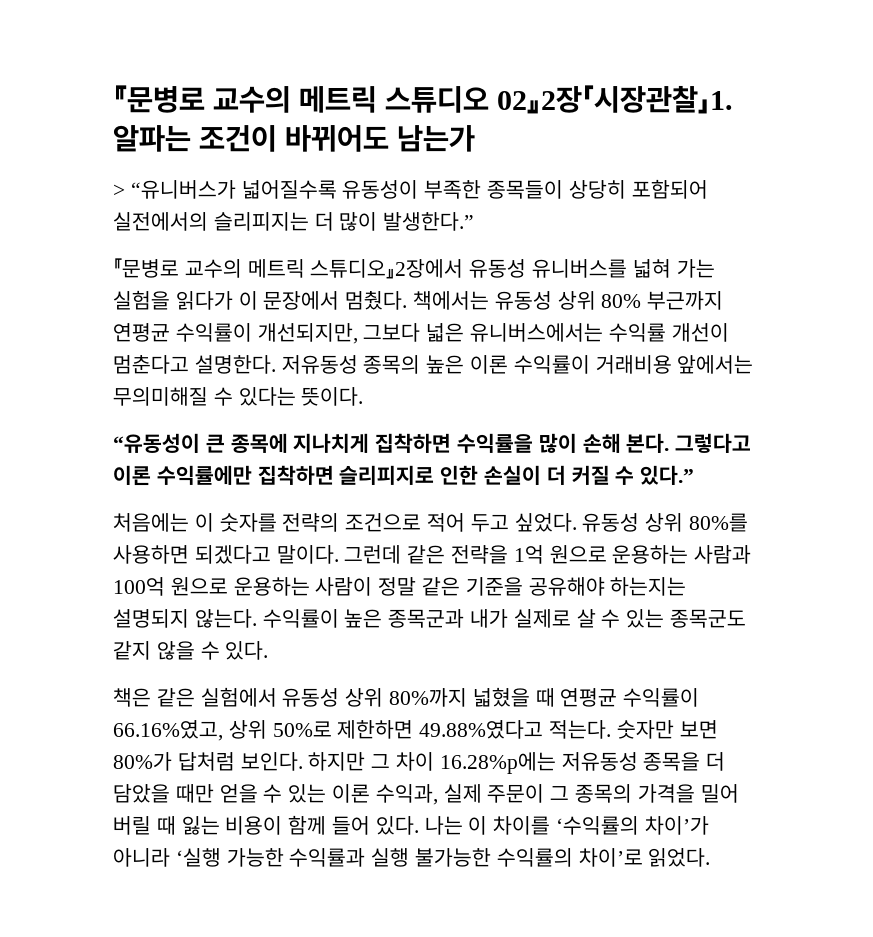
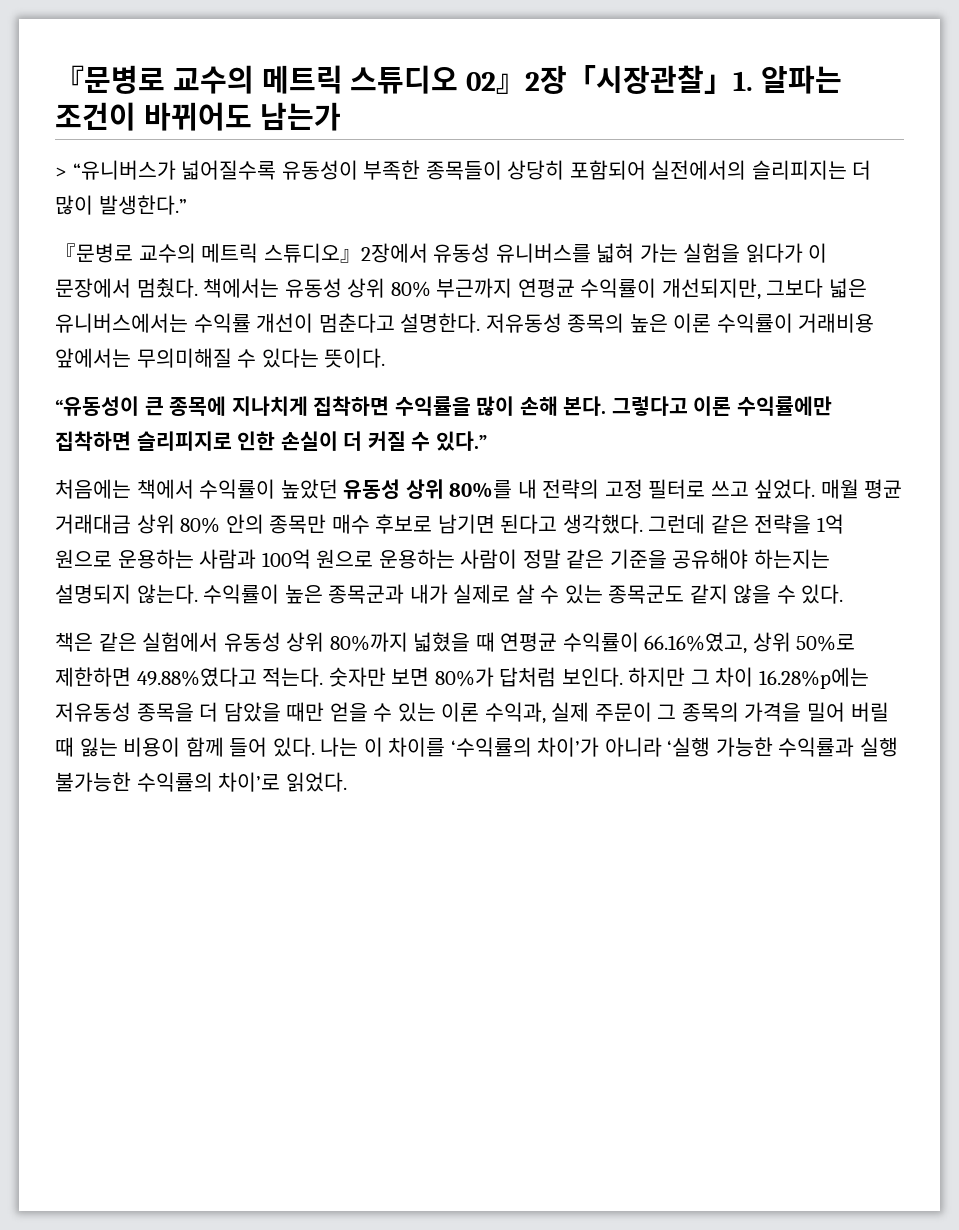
[194,513,749,532] [113,545,339,564] 이 숫자를 전략의 조건으로 적어 두고 싶었다. 유동성 상위 80%를 사용하면 되겠다고 말이다. -> [136,479,903,499] [55,514,643,534] 책에서 수익률이 높았던 유동성 상위 80%를 내 전략의 고정 필터로 쓰고 싶었다. 매월 평균 거래대금 상위 80% 안의 종목만 매수 후보로 남기면 된다고 생각했다.

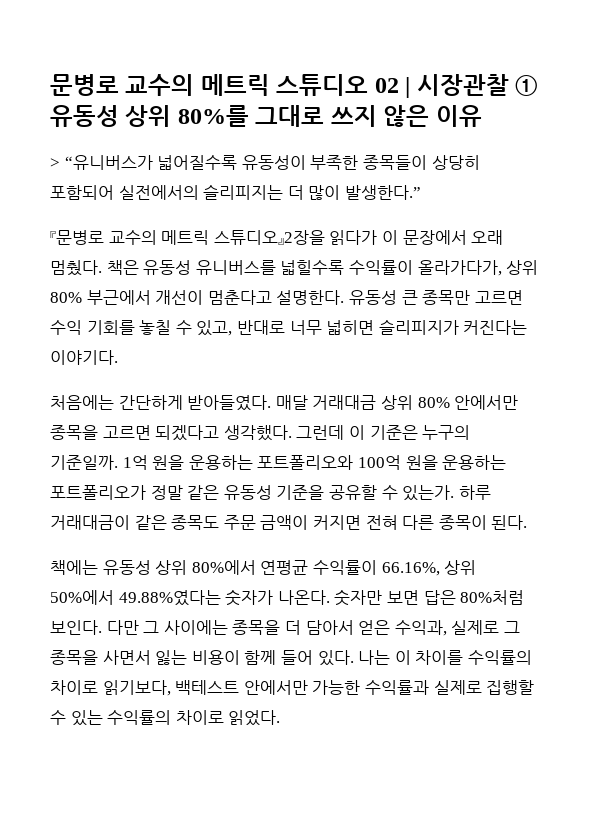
[55,65,84,91] 『 -> (50, 85) none
[496,65,843,94] [55,102,341,131] 』2장「시장관찰」1. 알파는 조건이 바뀌어도 남는가 -> [405,74,539,98] [50,105,482,127] | 시장관찰 ① 유동성 상위 80%를 그대로 쓰지 않은 이유
[360,243,828,263] [55,278,867,300] [55,313,875,333] [55,348,386,368] [55,396,832,416] [55,431,487,451] [55,479,903,499] [55,514,844,534] [55,549,830,569] [55,584,844,604] [55,632,856,654] [55,667,869,689] [55,702,889,724] [55,737,74,757] 2장에서 유동성 유니버스를 넓혀 가는 실험을 읽다가 이 문장에서 멈췄다. 책에서는 유동성 상위 80% 부근까지 연평균 수익률이 개선되지만, 그보다 넓은 유니버스에서는 수익률 개선이 멈춘다고 설명한다. 저유동성 종목의 높은 이론 수익률이 거래비용 앞에서는 무의미해질 수 있다는 뜻이다. // “유동성이 큰 종목에 지나치게 집착하면 수익률을 많이 손해 본다. 그렇다고 이론 수익률에만 집착하면 슬리피지로 인한 손실이 더 커질 수 있다.” // 처음에는 책에서 수익률이 높았던 유동성 상위 80%를 내 전략의 고정 필터로 쓰고 싶었다. 매월 평균 거래대금 상위 80% 안의 종목만 매수 후보로 남기면 된다고 생각했다. 그런데 같은 전략을 1억 원으로 운용하는 사람과 100억 원으로 운용하는 사람이 정말 같은 기준을 공유해야 하는지는 설명되지 않는다. 수익률이 높은 종목군과 내가 실제로 살 수 있는 종목군도 같지 않을 수 있다. // 책은 같은 실험에서 유동성 상위 80%까지 넓혔을 때 연평균 수익률이 66.16%였고, 상위 50%로 제한하면 49.88%였다고 적는다. 숫자만 보면 80%가 답처럼 보인다. 하지만 그 차이 16.28%p에는 저유동성 종목을 더 담았을 때만 얻을 수 있는 이론 수익과, 실제 주문이 그 종목의 가격을 밀어 버릴 때 -> [283,230,504,245] [50,260,539,276] [50,290,523,305] [50,319,528,336] [50,350,118,365] [50,395,519,411] [50,425,471,441] [50,455,507,470] [50,485,491,501] [50,515,528,530] [50,560,477,576] [50,589,525,606] [50,620,520,636] [50,650,151,665] 2장을 읽다가 이 문장에서 오래 멈췄다. 책은 유동성 유니버스를 넓힐수록 수익률이 올라가다가, 상위 80% 부근에서 개선이 멈춘다고 설명한다. 유동성 큰 종목만 고르면 수익 기회를 놓칠 수 있고, 반대로 너무 넓히면 슬리피지가 커진다는 이야기다. // 처음에는 간단하게 받아들였다. 매달 거래대금 상위 80% 안에서만 종목을 고르면 되겠다고 생각했다. 그런데 이 기준은 누구의 기준일까. 1억 원을 운용하는 포트폴리오와 100억 원을 운용하는 포트폴리오가 정말 같은 유동성 기준을 공유할 수 있는가. 하루 거래대금이 같은 종목도 주문 금액이 커지면 전혀 다른 종목이 된다. // 책에는 유동성 상위 80%에서 연평균 수익률이 66.16%, 상위 50%에서 49.88%였다는 숫자가 나온다. 숫자만 보면 답은 80%처럼 보인다. 다만 그 사이에는 종목을 더 담아서 얻은 수익과, 실제로 그 종목을 사면서
[450,737,899,757] [55,772,281,792] ‘수익률의 차이’가 아니라 ‘실행 가능한 수익률과 실행 불가능한 수익률의 차이’로 -> [467,650,532,665] [50,680,535,696] [50,710,224,726] 수익률의 차이로 읽기보다, 백테스트 안에서만 가능한 수익률과 실제로 집행할 수 있는 수익률의 차이로

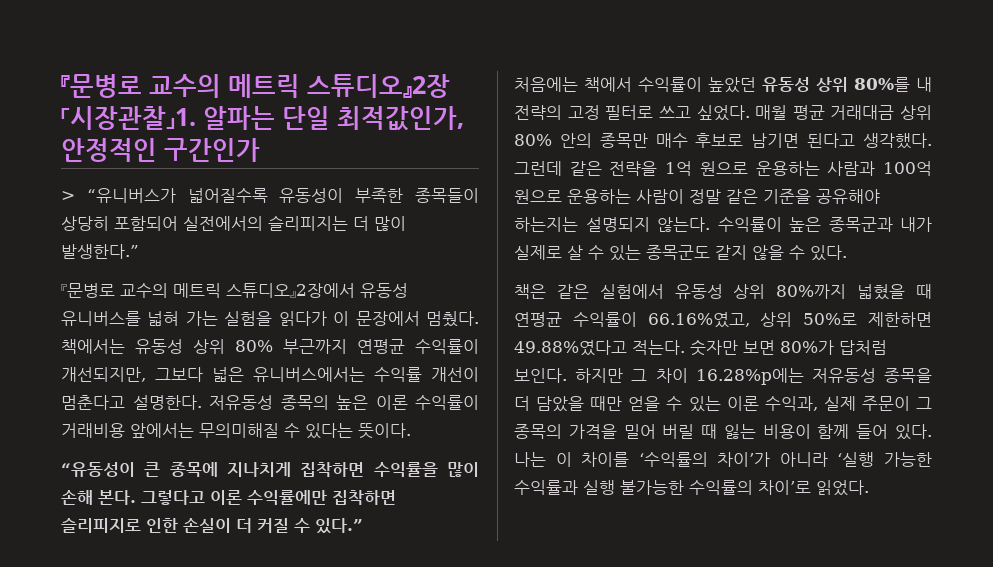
[50,74,539,98] [50,105,482,127] 문병로 교수의 메트릭 스튜디오 02 | 시장관찰 ① 유동성 상위 80%를 그대로 쓰지 않은 이유 -> [61,74,450,98] [61,106,464,131] [61,138,260,162] 『문병로 교수의 메트릭 스튜디오』2장「시장관찰」1. 알파는 단일 최적값인가, 안정적인 구간인가
[283,230,504,245] [50,260,539,276] [50,290,523,305] [50,319,528,336] [50,350,118,365] [50,395,519,411] [50,425,471,441] [50,455,507,470] [50,485,491,501] [50,515,528,530] [50,560,477,576] [50,589,525,606] [50,620,520,636] [50,650,151,665] 2장을 읽다가 이 문장에서 오래 멈췄다. 책은 유동성 유니버스를 넓힐수록 수익률이 올라가다가, 상위 80% 부근에서 개선이 멈춘다고 설명한다. 유동성 큰 종목만 고르면 수익 기회를 놓칠 수 있고, 반대로 너무 넓히면 슬리피지가 커진다는 이야기다. // 처음에는 간단하게 받아들였다. 매달 거래대금 상위 80% 안에서만 종목을 고르면 되겠다고 생각했다. 그런데 이 기준은 누구의 기준일까. 1억 원을 운용하는 포트폴리오와 100억 원을 운용하는 포트폴리오가 정말 같은 유동성 기준을 공유할 수 있는가. 하루 거래대금이 같은 종목도 주문 금액이 커지면 전혀 다른 종목이 된다. // 책에는 유동성 상위 80%에서 연평균 수익률이 66.16%, 상위 50%에서 49.88%였다는 숫자가 나온다. 숫자만 보면 답은 80%처럼 보인다. 다만 그 사이에는 종목을 더 담아서 얻은 수익과, 실제로 그 종목을 사면서 -> [296,283,408,298] [61,311,479,327] [61,339,479,354] [61,367,479,382] [61,395,479,410] [61,423,411,439] [61,462,479,478] [61,490,396,505] [61,518,363,534] [514,77,932,93] [514,105,932,121] [514,133,932,149] [514,161,932,176] [514,189,880,204] [514,217,932,232] [514,245,847,261] [514,284,932,300] [514,312,932,328] [514,339,887,356] [514,368,932,385] [514,396,932,412] [514,424,718,439] 2장에서 유동성 유니버스를 넓혀 가는 실험을 읽다가 이 문장에서 멈췄다. 책에서는 유동성 상위 80% 부근까지 연평균 수익률이 개선되지만, 그보다 넓은 유니버스에서는 수익률 개선이 멈춘다고 설명한다. 저유동성 종목의 높은 이론 수익률이 거래비용 앞에서는 무의미해질 수 있다는 뜻이다. // “유동성이 큰 종목에 지나치게 집착하면 수익률을 많이 손해 본다. 그렇다고 이론 수익률에만 집착하면 슬리피지로 인한 손실이 더 커질 수 있다.” // 처음에는 책에서 수익률이 높았던 유동성 상위 80%를 내 전략의 고정 필터로 쓰고 싶었다. 매월 평균 거래대금 상위 80% 안의 종목만 매수 후보로 남기면 된다고 생각했다. 그런데 같은 전략을 1억 원으로 운용하는 사람과 100억 원으로 운용하는 사람이 정말 같은 기준을 공유해야 하는지는 설명되지 않는다. 수익률이 높은 종목군과 내가 실제로 살 수 있는 종목군도 같지 않을 수 있다. // 책은 같은 실험에서 유동성 상위 80%까지 넓혔을 때 연평균 수익률이 66.16%였고, 상위 50%로 제한하면 49.88%였다고 적는다. 숫자만 보면 80%가 답처럼 보인다. 하지만 그 차이 16.28%p에는 저유동성 종목을 더 담았을 때만 얻을 수 있는 이론 수익과, 실제 주문이 그 종목의 가격을 밀어 버릴 때
[467,650,532,665] [50,680,535,696] [50,710,224,726] 수익률의 차이로 읽기보다, 백테스트 안에서만 가능한 수익률과 실제로 집행할 수 있는 수익률의 차이로 -> [638,452,932,467] [514,480,811,495] ‘수익률의 차이’가 아니라 ‘실행 가능한 수익률과 실행 불가능한 수익률의 차이’로

